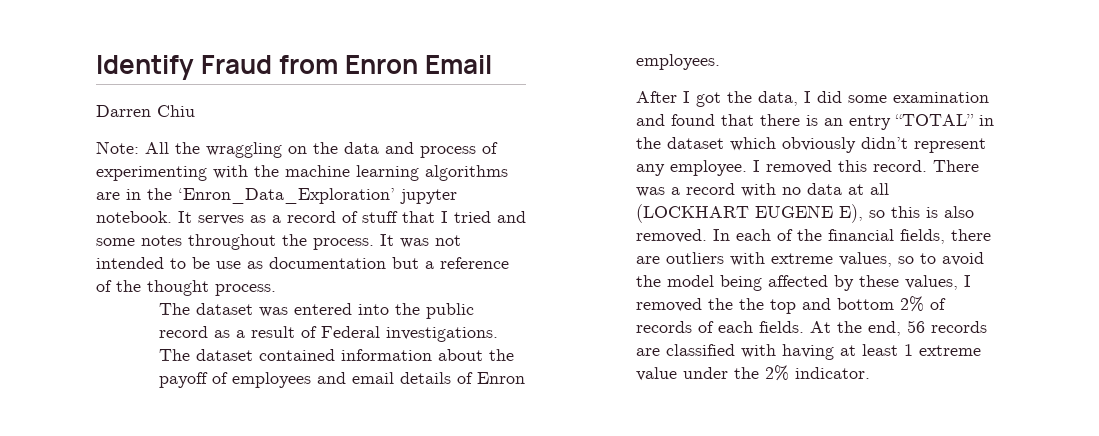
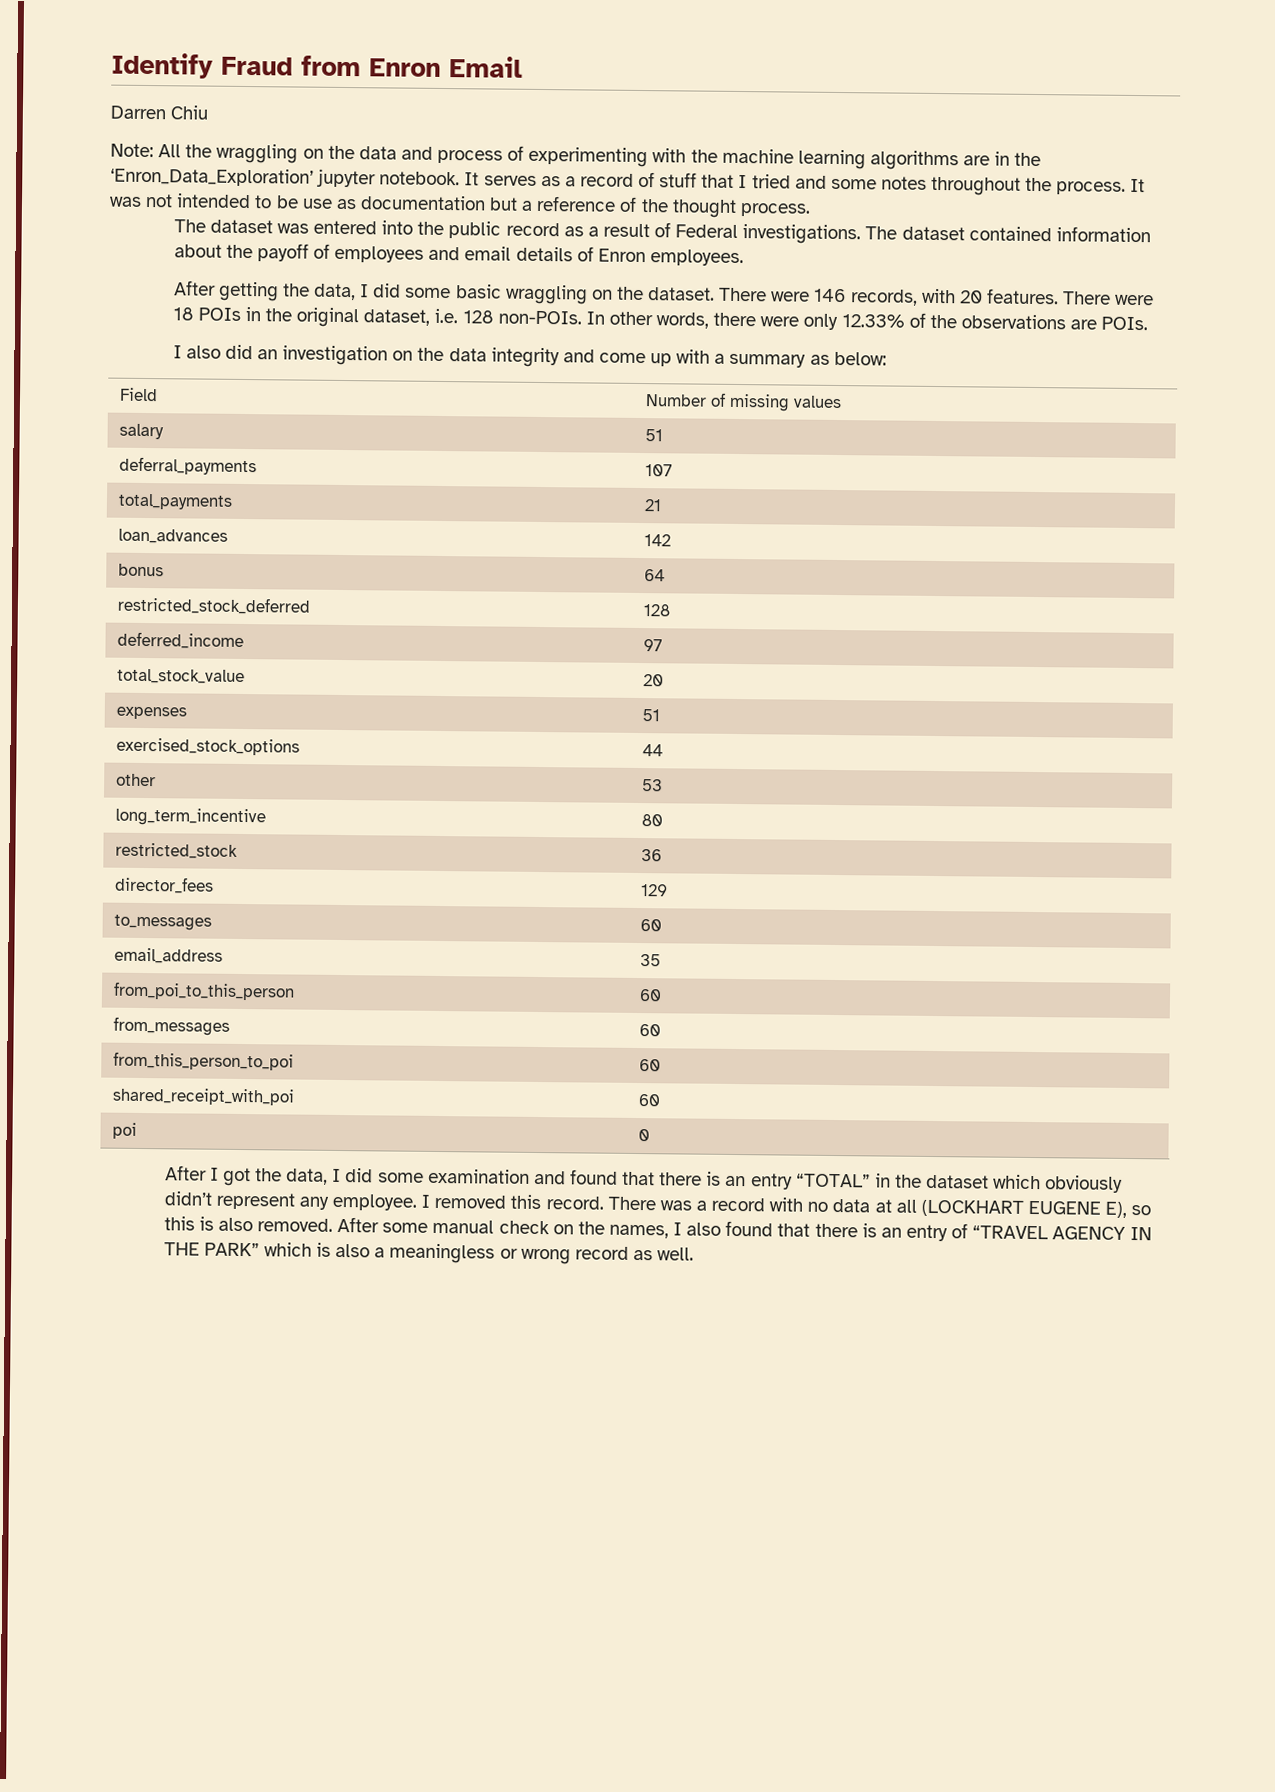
(721, 62) none -> [173,280,1155,306] [172,306,1149,331] [172,344,887,368] [118,387,158,402] [644,392,842,412] [118,423,164,440] [644,429,663,442] [118,456,257,476] [644,464,673,477] [117,493,233,510] [643,499,662,512] [117,528,228,544] [643,534,671,547] [117,563,164,577] [643,569,665,582] [116,596,310,615] [642,604,670,617] [116,631,244,649] [642,639,663,652] [116,668,245,685] [642,674,664,687] [115,706,187,720] [641,709,660,722] [115,737,300,756] [641,744,663,757] [115,773,156,787] [641,779,663,792] [114,807,266,827] [640,814,663,827] [114,842,238,859] [640,849,662,862] [114,876,214,894] [639,884,668,897] [113,914,212,931] [639,919,662,932] [113,947,223,964] [639,954,661,967] [112,981,295,1001] [638,989,662,1002] [112,1016,230,1036] [638,1024,661,1037] [112,1051,294,1071] [638,1059,661,1072] [111,1087,295,1106] [637,1094,660,1107] [111,1122,137,1139] [637,1129,650,1142] // After getting the data, I did some basic wraggling on the dataset. There were 146 records, with 20 features. There were 18 POIs in the original dataset, i.e. 128 non-POIs. In other words, there were only 12.33% of the observations are POIs. // I also did an investigation on the data integrity and come up with a summary as below: // Field | Number of missing values // salary | 51 // deferral_payments | 107 // total_payments | 21 // loan_advances | 142 // bonus | 64 // restricted_stock_deferred | 128 // deferred_income | 97 // total_stock_value | 20 // expenses | 51 // exercised_stock_options | 44 // other | 53 // long_term_incentive | 80 // restricted_stock | 36 // director_fees | 129 // to_messages | 60 // email_address | 35 // from_poi_to_this_person | 60 // from_messages | 60 // from_this_person_to_poi | 60 // shared_receipt_with_poi | 60 // poi | 0
[713,229,992,244] [636,252,985,267] [636,275,972,291] [636,296,947,314] [636,320,988,336] [636,344,982,360] [636,365,871,381] In each of the financial fields, there are outliers with extreme values, so to avoid the model being affected by these values, I removed the the top and bottom 2% of records of each fields. At the end, 56 records are classified with having at least 1 extreme value under the 2% indicator. -> [337,1216,1152,1242] [163,1242,695,1265] After some manual check on the names, I also found that there is an entry of “TRAVEL AGENCY IN THE PARK” which is also a meaningless or wrong record as well.

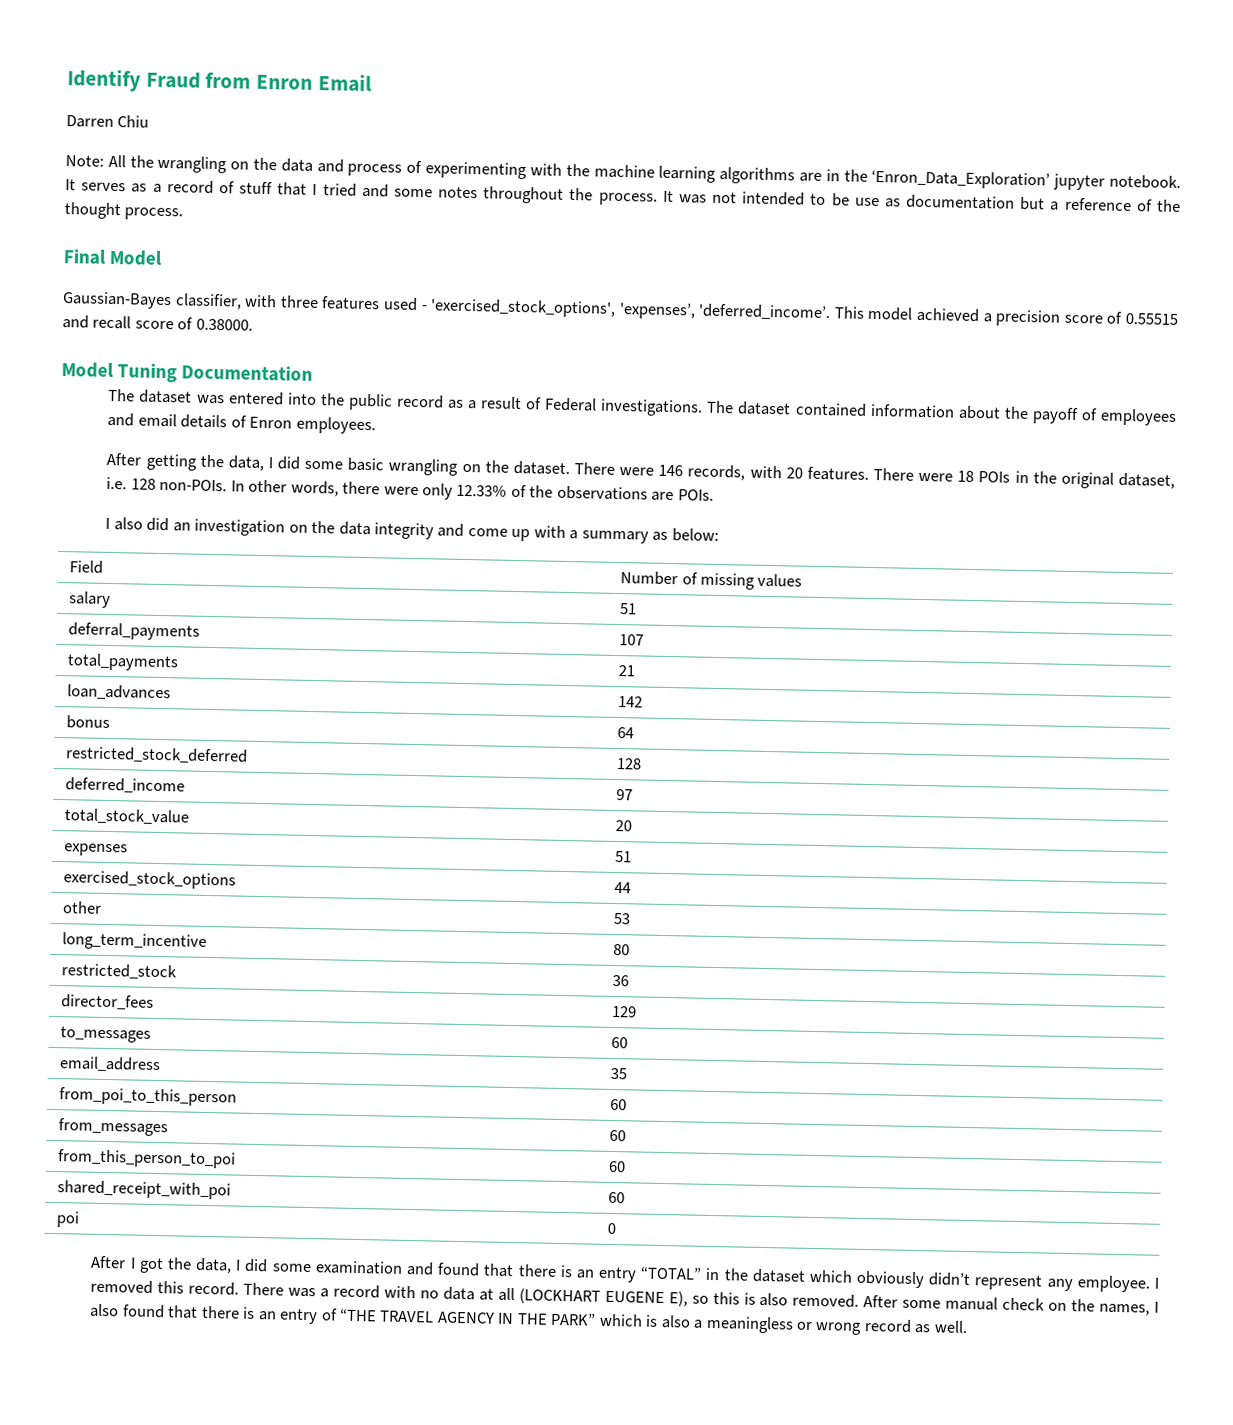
[216,143,299,164] wraggling -> [157,155,228,174] wrangling
(811, 210) none -> [63,249,164,266] [62,291,1179,327] [62,315,253,331] [61,361,314,383] // Final Model // Gaussian-Bayes classifier, with three features used - 'exercised_stock_options', 'expenses’, 'deferred_income’. This model achieved a precision score of 0.55515 and recall score of 0.38000. // Model Tuning Documentation
[504,284,588,305] wraggling -> [388,458,459,476] wrangling
[972,1225,1050,1240] “TRAVEL -> [339,1308,435,1323] “THE TRAVEL

